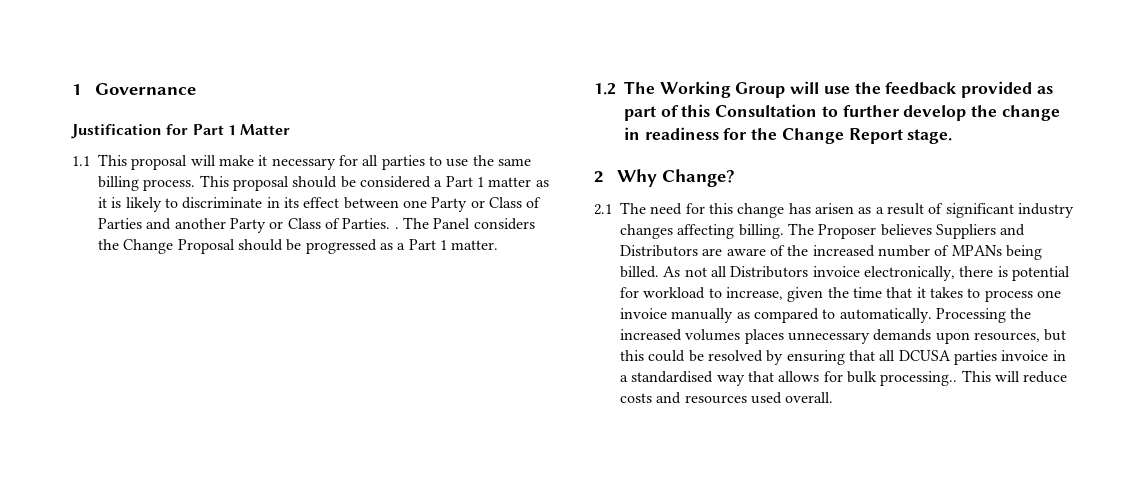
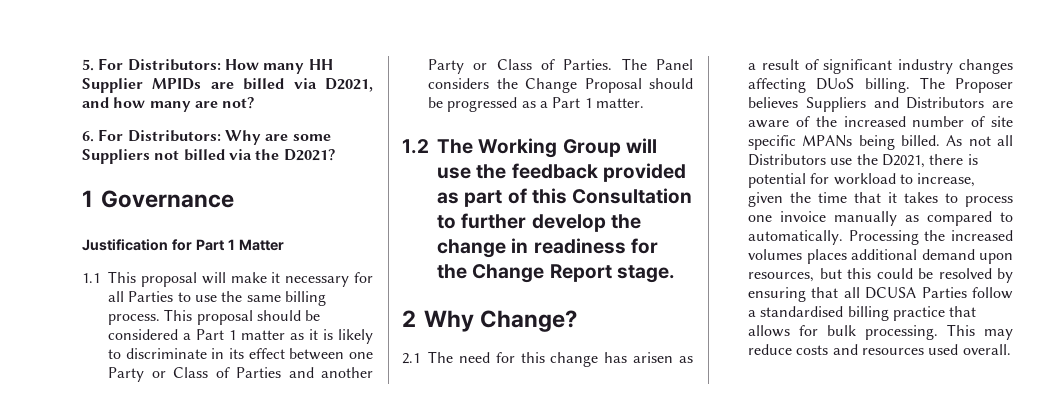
(72, 89) none -> [82,58,333,74] [82,78,373,93] [82,97,255,112] [82,129,331,145] [82,149,335,164] 5. For Distributors: How many HH Supplier MPIDs are billed via D2021, and how many are not? // 6. For Distributors: Why are some Suppliers not billed via the D2021? //
[381,155,425,170] parties -> [128,291,174,302] Parties
[394,227,399,229] . -> (613, 64) none
(735, 231) none -> [816,78,855,90] DUoS
(950, 250) none -> [991,116,1013,127] [748,135,796,150] site specific
[812,266,955,281] invoice electronically, -> [830,154,925,168] use the D2021,
[787,329,932,344] unnecessary demands -> [851,249,975,260] additional demand
[953,350,1066,365] [620,371,745,386] parties invoice in a standardised way -> [921,287,1013,299] [748,306,945,321] Parties follow a standardised billing practice
[880,370,1020,386] processing.. This will -> [865,324,1013,340] processing. This may

